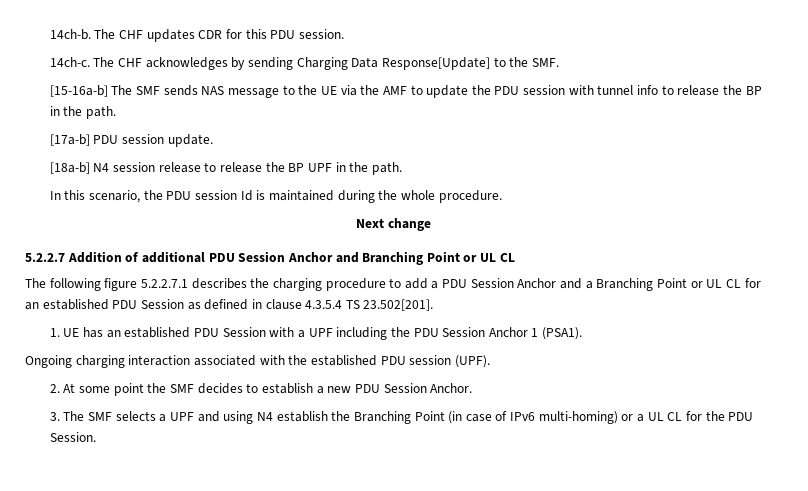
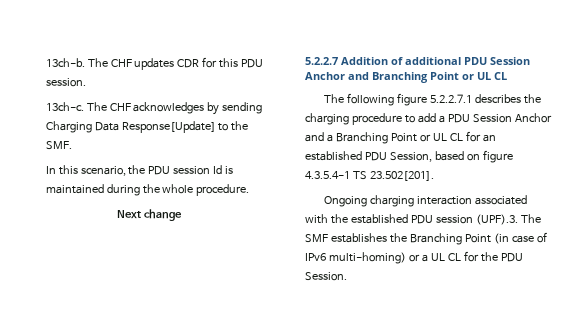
[49,29,91,40] 14ch-b. -> [45,58,85,67] 13ch-b.
[49,57,90,67] 14ch-c. -> [45,102,84,111] 13ch-c.
[49,85,762,98] [49,106,117,119] [49,134,213,147] [49,162,402,175] // [15-16a-b] The SMF sends NAS message to the UE via the AMF to update the PDU session with tunnel info to release the BP in the path. // [17a-b] PDU session update. // [18a-b] N4 session release to release the BP UPF in the path. -> (72, 145) none
[140,299,434,311] [49,327,583,340] Session as defined in clause 4.3.5.4 TS 23.502[201]. // 1. UE has an established PDU Session with a UPF including the PDU Session Anchor 1 (PSA1). -> [389,150,513,163] [305,171,434,181] Session, based on figure 4.3.5.4-1 TS 23.502[201].
[454,355,490,368] [49,383,473,396] [49,411,328,424] (UPF). // 2. At some point the SMF decides to establish a new PDU Session Anchor. // 3. The SMF selects a UPF and using N4 establish -> [475,214,541,225] [305,233,387,243] (UPF).3. The SMF establishes

